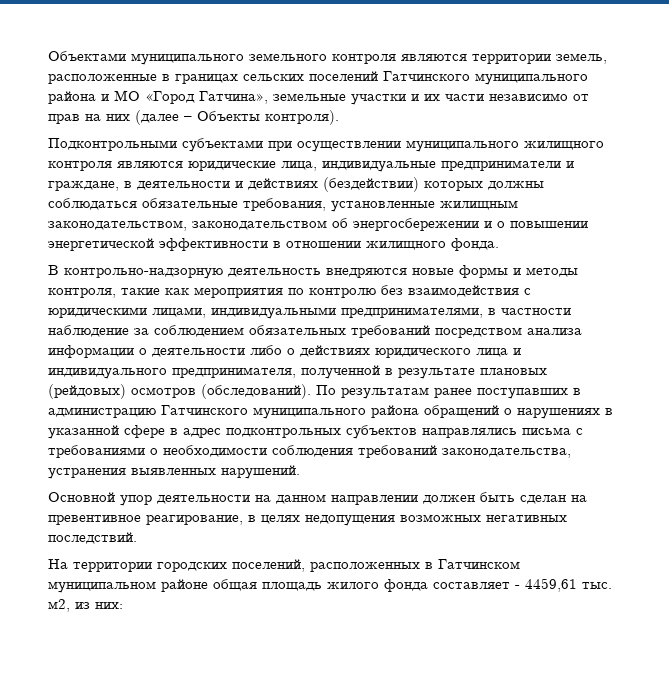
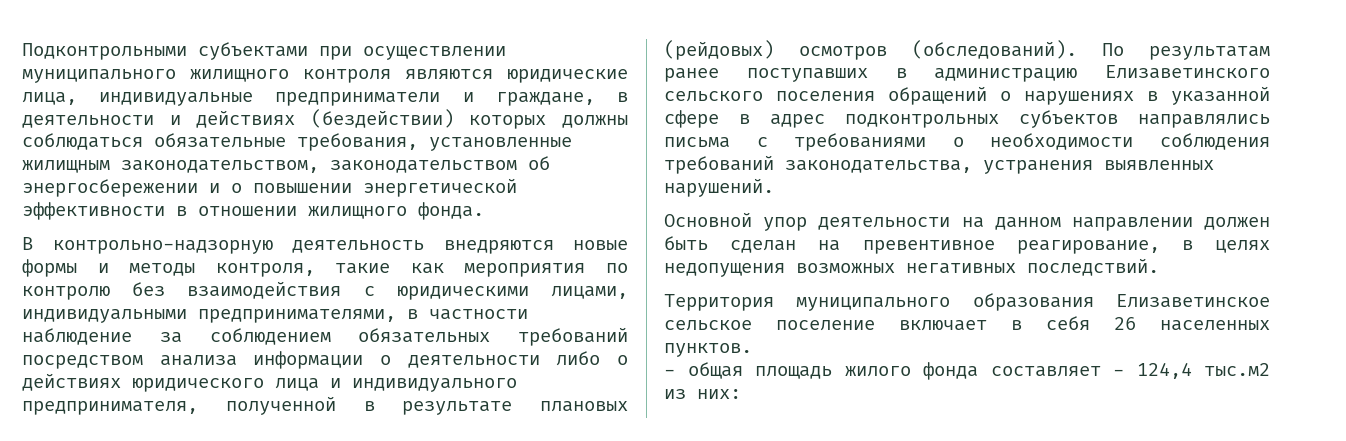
[48,51,607,65] [48,71,588,85] [48,90,589,105] [48,110,339,125] Объектами муниципального земельного контроля являются территории земель, расположенные в границах сельских поселений Гатчинского муниципального района и МО «Город Гатчина», земельные участки и их части независимо от прав на них (далее – Объекты контроля). // -> (22, 51) none
[161,405,419,419] Гатчинского муниципального района -> [1105,65,1270,79] [664,91,875,102] Елизаветинского сельского поселения
[48,559,520,572] [48,579,208,593] На территории городских поселений, расположенных в Гатчинском муниципальном районе -> [664,293,1270,311] [664,316,1270,331] [664,343,752,357] [664,369,675,376] Территория муниципального образования Елизаветинское сельское поселение включает в себя 26 населенных пунктов. // -
[525,578,612,592] [48,599,70,612] 4459,61 тыс. м2, -> [1136,362,1270,379] 124,4 тыс.м2

